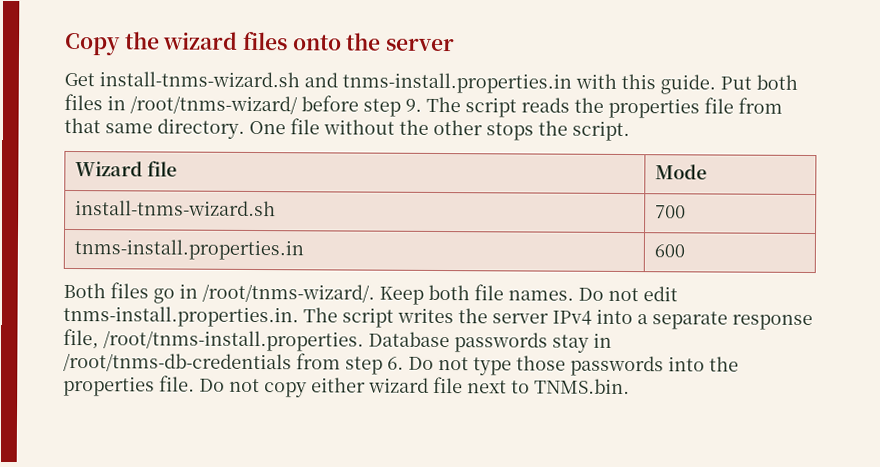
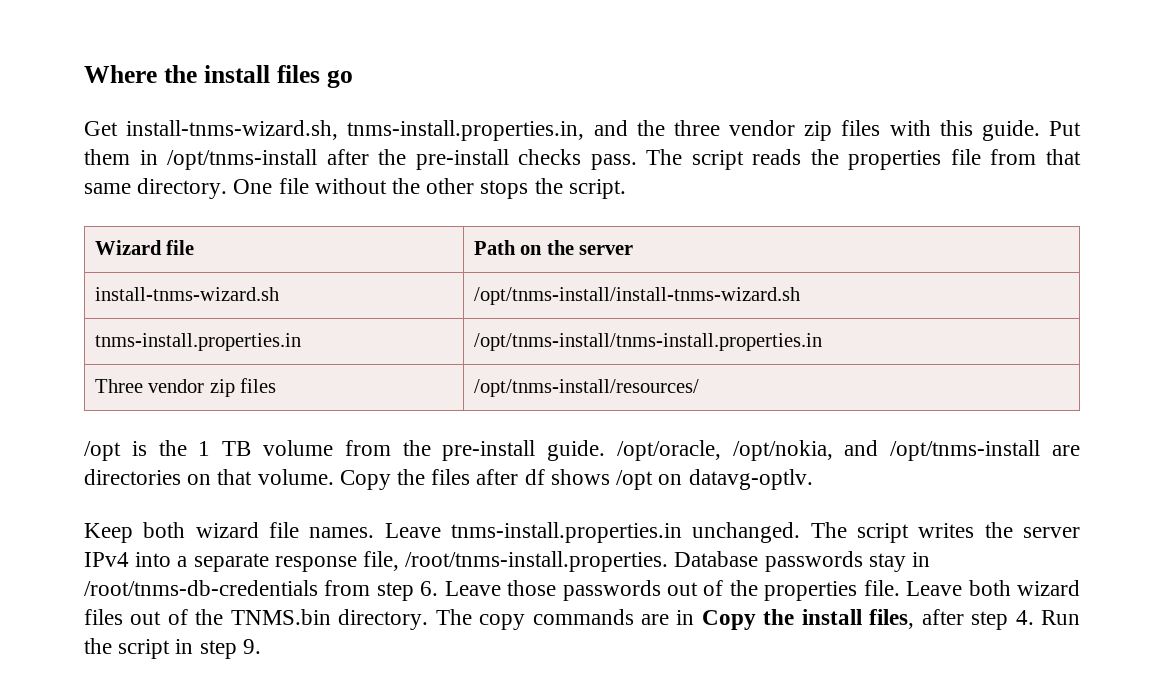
[64,31,456,56] [64,71,798,95] [64,93,422,117] Copy the wizard files onto the server // Get install-tnms-wizard.sh and tnms-install.properties.in with this guide. Put both files in /root/tnms-wizard/ before step 9. -> [84,65,353,88] [84,120,1081,141] [84,149,637,170] Where the install files go // Get install-tnms-wizard.sh, tnms-install.properties.in, and the three vendor zip files with this guide. Put them in /opt/tnms-install after the pre-install checks pass.
[654,164,707,180] Mode -> [473,240,634,255] Path on the server
[654,205,686,219] 700 -> [473,287,800,305] /opt/tnms-install/install-tnms-wizard.sh
[653,244,685,258] [63,282,375,304] 600 // Both files go in /root/tnms-wizard/. -> [473,333,822,351] [94,378,277,397] [473,379,699,397] [84,440,1081,461] [84,469,813,490] /opt/tnms-install/tnms-install.properties.in // Three vendor zip files | /opt/tnms-install/resources/ // /opt is the 1 TB volume from the pre-install guide. /opt/oracle, /opt/nokia, and /opt/tnms-install are directories on that volume. Copy the files after df shows /opt on datavg-optlv. //
(470, 292) none -> [195,522,259,538] wizard
[578,286,678,302] [63,305,299,328] Do not edit tnms-install.properties.in. -> [384,522,801,543] Leave tnms-install.properties.in unchanged.
[408,355,739,377] [63,375,630,398] Do not type those passwords into the properties file. Do not copy either wizard file next to TNMS.bin. -> [444,580,1081,601] [84,609,1080,630] [84,638,261,659] Leave those passwords out of the properties file. Leave both wizard files out of the TNMS.bin directory. The copy commands are in Copy the install files, after step 4. Run the script in step 9.

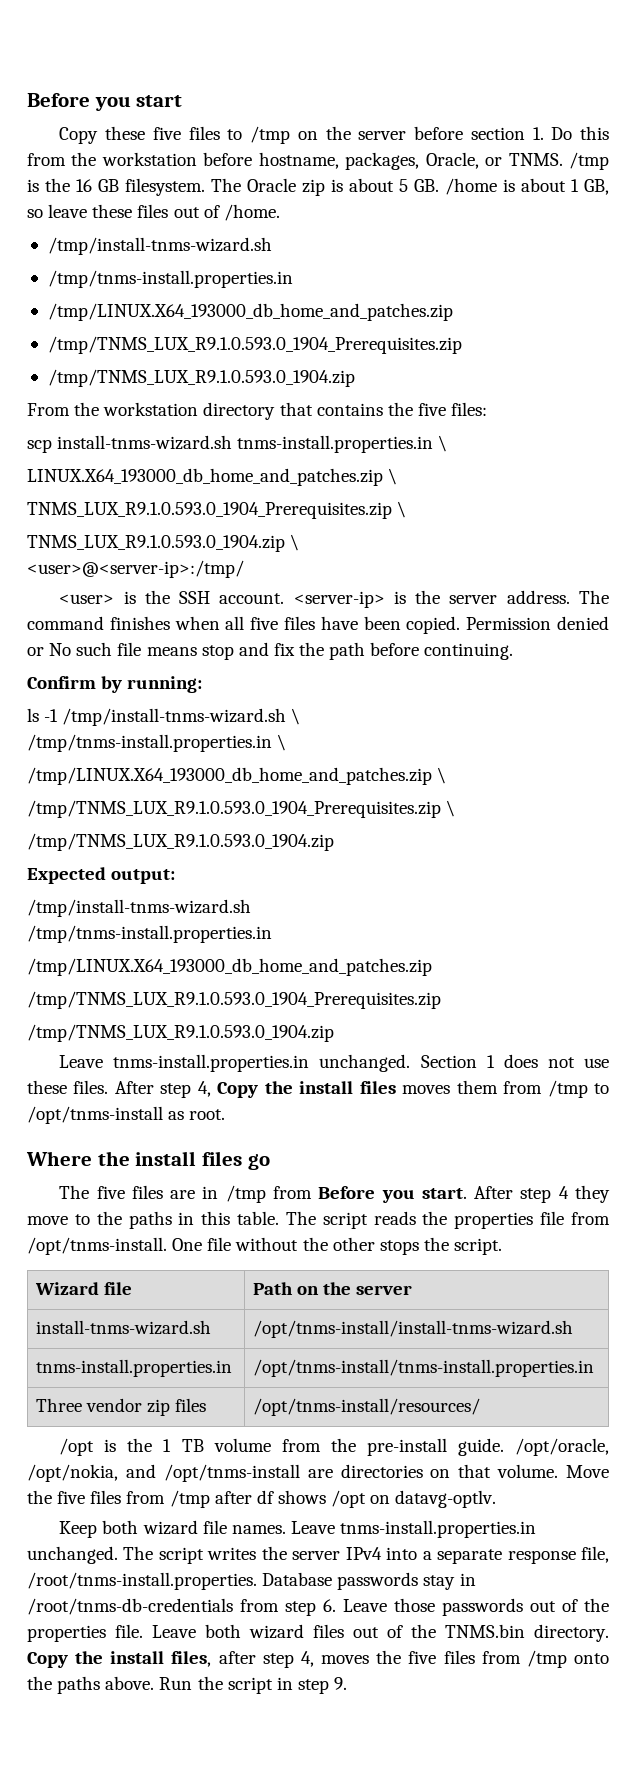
(84, 74) none -> [27,93,183,111] [59,126,609,144] [27,152,610,170] [27,178,609,196] [27,204,280,221] [47,237,272,255] [47,270,293,288] [47,303,453,321] [47,336,462,354] [47,369,355,387] [27,402,488,420] [27,435,448,453] [27,468,398,486] [27,501,407,519] [27,534,300,552] [27,560,244,578] [59,590,609,608] [27,616,609,634] [27,642,514,660] [27,676,203,693] [27,708,301,726] [27,734,287,752] [27,767,447,785] [27,800,456,818] [27,833,334,851] [27,867,176,884] [27,899,251,917] [27,925,272,943] [27,958,432,976] [27,991,441,1009] [27,1024,334,1042] [59,1054,609,1072] [27,1080,609,1098] [27,1106,226,1124] Before you start // Copy these five files to /tmp on the server before section 1. Do this from the workstation before hostname, packages, Oracle, or TNMS. /tmp is the 16 GB filesystem. The Oracle zip is about 5 GB. /home is about 1 GB, so leave these files out of /home. // /tmp/install-tnms-wizard.sh // /tmp/tnms-install.properties.in // /tmp/LINUX.X64_193000_db_home_and_patches.zip // /tmp/TNMS_LUX_R9.1.0.593.0_1904_Prerequisites.zip // /tmp/TNMS_LUX_R9.1.0.593.0_1904.zip // From the workstation directory that contains the five files: // scp install-tnms-wizard.sh tnms-install.properties.in \ // LINUX.X64_193000_db_home_and_patches.zip \ // TNMS_LUX_R9.1.0.593.0_1904_Prerequisites.zip \ // TNMS_LUX_R9.1.0.593.0_1904.zip \ // <user>@<server-ip>:/tmp/ // <user> is the SSH account. <server-ip> is the server address. The command finishes when all five files have been copied. Permission denied or No such file means stop and fix the path before continuing. // Confirm by running: // ls -1 /tmp/install-tnms-wizard.sh \ // /tmp/tnms-install.properties.in \ // /tmp/LINUX.X64_193000_db_home_and_patches.zip \ // /tmp/TNMS_LUX_R9.1.0.593.0_1904_Prerequisites.zip \ // /tmp/TNMS_LUX_R9.1.0.593.0_1904.zip // Expected output: // /tmp/install-tnms-wizard.sh // /tmp/tnms-install.properties.in // /tmp/LINUX.X64_193000_db_home_and_patches.zip // /tmp/TNMS_LUX_R9.1.0.593.0_1904_Prerequisites.zip // /tmp/TNMS_LUX_R9.1.0.593.0_1904.zip // Leave tnms-install.properties.in unchanged. Section 1 does not use these files. After step 4, Copy the install files moves them from /tmp to /opt/tnms-install as root. //
[84,120,1081,141] [84,149,637,170] Get install-tnms-wizard.sh, tnms-install.properties.in, and the three vendor zip files with this guide. Put them in /opt/tnms-install after the pre-install checks pass. -> [59,1185,610,1203] [27,1211,280,1229] The five files are in /tmp from Before you start. After step 4 they move to the paths in this table.
[1045,149,1081,165] [84,178,228,199] that same directory. -> [27,1237,167,1255] /opt/tnms-install.
[339,469,471,490] Copy the files -> [566,1465,609,1478] [27,1490,210,1508] Move the five files from /tmp
[435,609,695,630] The copy commands are in -> (609, 1633) none
[1015,610,1034,625] 4. -> [300,1650,609,1668] [27,1676,155,1694] 4, moves the five files from /tmp onto the paths above.

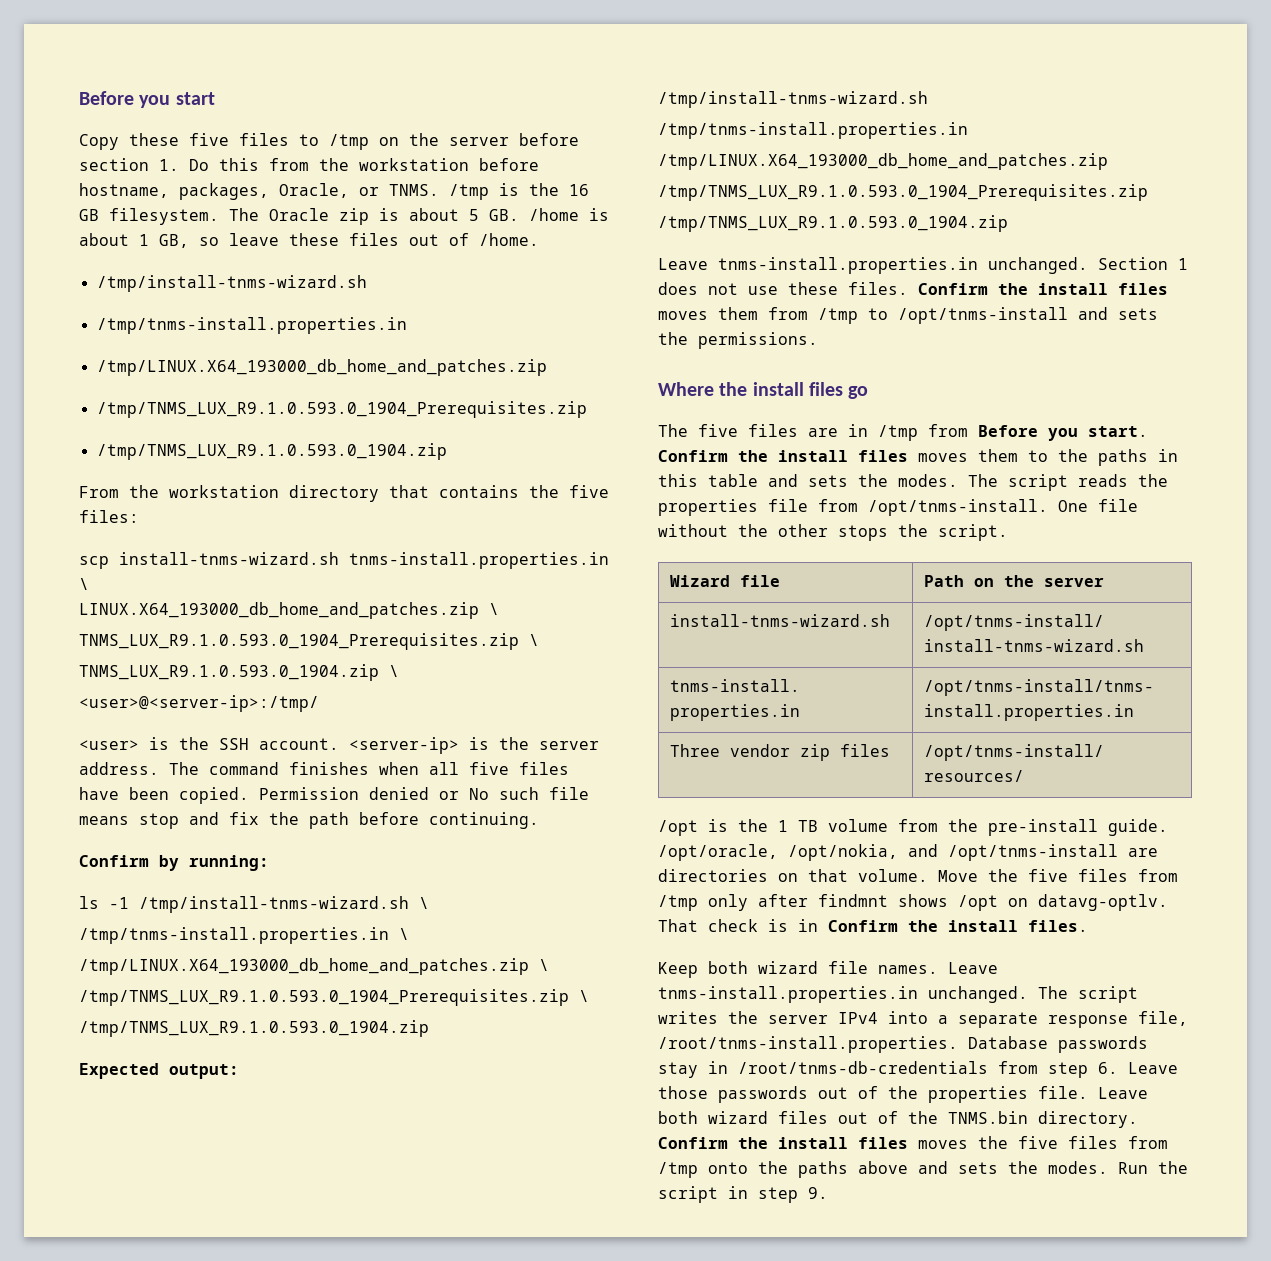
[114,1081,259,1098] After step 4, Copy -> [918,283,988,295] Confirm
[168,1109,226,1120] as root. -> [1078,307,1158,320] [658,332,818,349] and sets the permissions.
[474,1185,610,1203] [27,1216,68,1225] After step 4 they move -> [658,449,1018,462] Confirm the install files moves them
[237,1211,280,1225] table. -> [708,474,958,487] table and sets the modes.
[214,1490,274,1504] after df -> [708,894,888,911] only after findmnt
(497, 1499) none -> [658,919,1088,932] That check is in Confirm the install files.
[27,1651,314,1668] Copy the install files, after step 4, -> [658,1137,908,1149] Confirm the install files
[105,1676,155,1690] above. -> [858,1161,1108,1174] above and sets the modes.

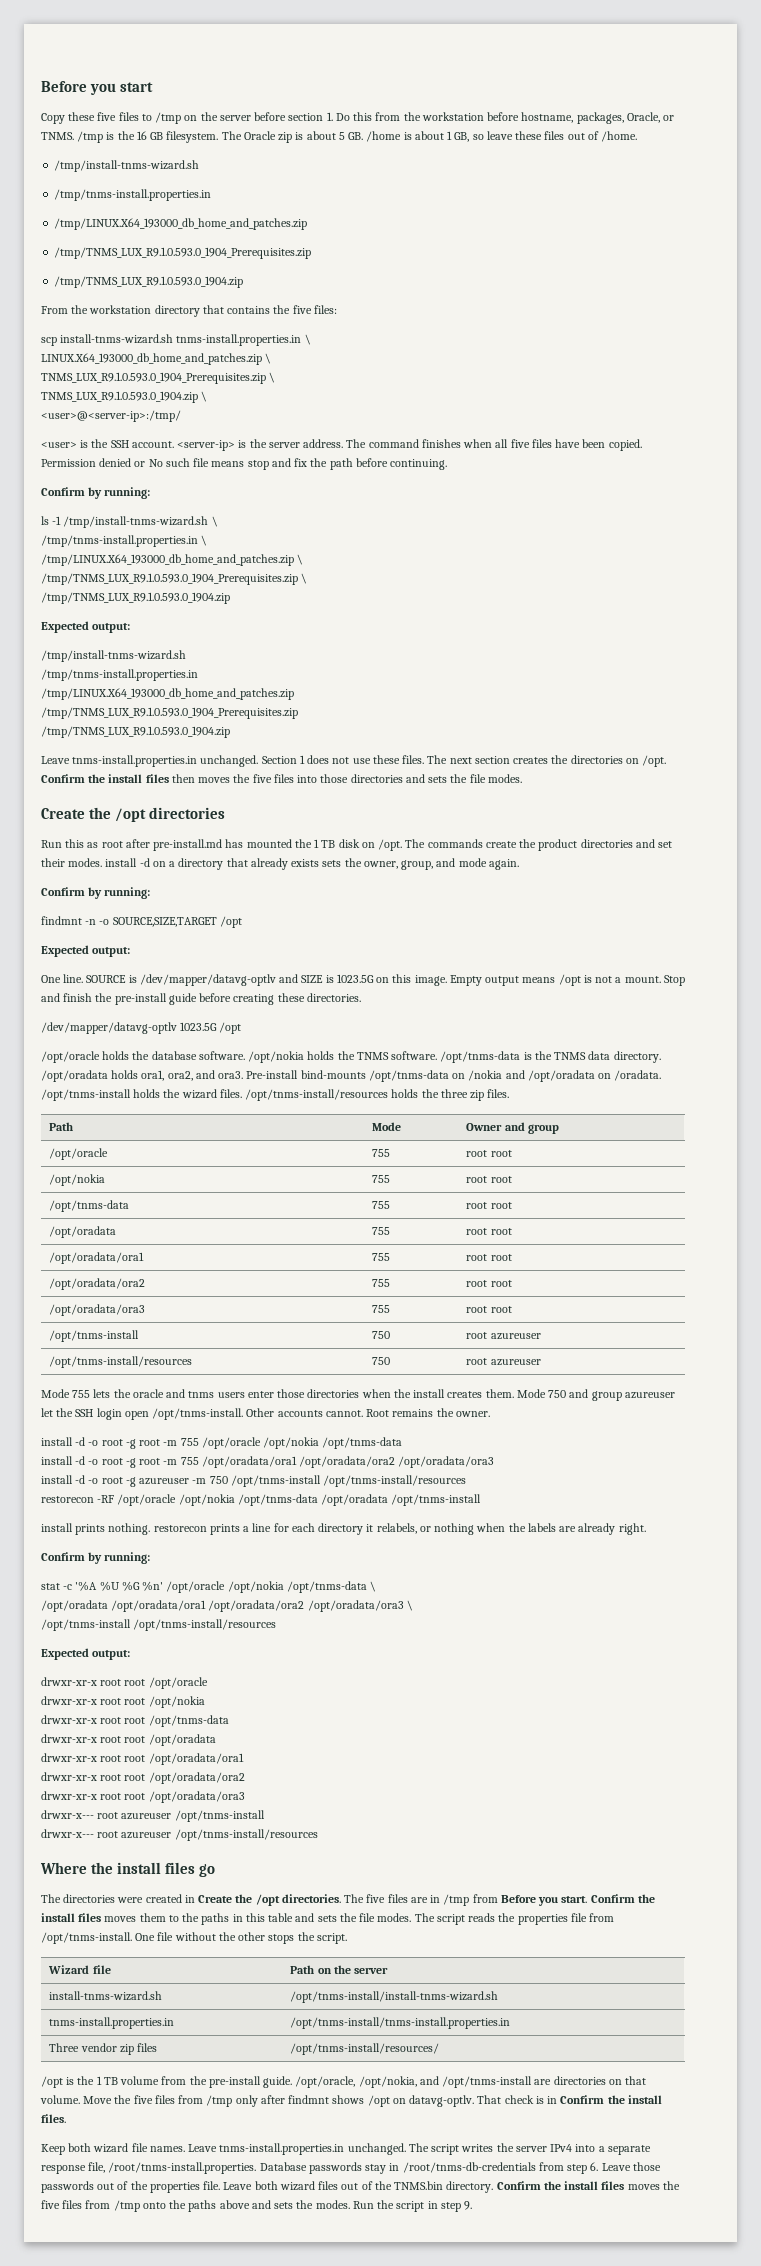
[918,283,1168,295] [658,307,1158,324] [658,332,818,349] Confirm the install files moves them from /tmp to /opt/tnms-install and sets the permissions. -> [427,755,667,767] [41,774,522,783] [41,807,226,822] [41,839,673,851] [41,858,519,870] [41,887,151,899] [41,916,242,928] [41,945,131,957] [41,974,685,986] [41,993,361,1005] [41,1022,242,1034] [41,1051,661,1063] [41,1070,662,1082] [41,1089,510,1101] [49,1122,74,1131] [372,1122,402,1131] [466,1122,559,1134] [49,1148,109,1160] [372,1149,391,1157] [466,1150,512,1157] [49,1174,106,1186] [372,1175,391,1183] [466,1176,512,1183] [49,1200,130,1212] [372,1201,391,1209] [466,1202,512,1209] [49,1226,117,1238] [372,1227,391,1235] [466,1228,512,1235] [49,1252,145,1264] [372,1253,391,1261] [466,1254,512,1261] [49,1278,146,1290] [372,1279,391,1287] [466,1280,512,1287] [49,1304,146,1316] [372,1305,391,1313] [466,1306,512,1313] [49,1330,140,1342] [372,1331,391,1339] [466,1332,541,1340] [49,1356,193,1368] [372,1357,391,1365] [466,1358,541,1366] [41,1389,675,1401] [41,1408,490,1420] [41,1437,403,1449] [41,1456,495,1468] [41,1475,467,1487] [41,1494,482,1506] [41,1523,646,1535] [41,1552,151,1564] [41,1581,377,1593] [41,1600,413,1612] [41,1619,277,1631] [41,1648,131,1660] [41,1677,208,1689] [41,1696,205,1708] [41,1715,229,1727] [41,1734,216,1746] [41,1753,244,1765] [41,1772,245,1784] [41,1791,245,1803] [41,1810,265,1822] [41,1829,318,1841] The next section creates the directories on /opt. Confirm the install files then moves the five files into those directories and sets the file modes. // Create the /opt directories // Run this as root after pre-install.md has mounted the 1 TB disk on /opt. The commands create the product directories and set their modes. install -d on a directory that already exists sets the owner, group, and mode again. // Confirm by running: // findmnt -n -o SOURCE,SIZE,TARGET /opt // Expected output: // One line. SOURCE is /dev/mapper/datavg-optlv and SIZE is 1023.5G on this image. Empty output means /opt is not a mount. Stop and finish the pre-install guide before creating these directories. // /dev/mapper/datavg-optlv 1023.5G /opt // /opt/oracle holds the database software. /opt/nokia holds the TNMS software. /opt/tnms-data is the TNMS data directory. /opt/oradata holds ora1, ora2, and ora3. Pre-install bind-mounts /opt/tnms-data on /nokia and /opt/oradata on /oradata. /opt/tnms-install holds the wizard files. /opt/tnms-install/resources holds the three zip files. // Path | Mode | Owner and group // /opt/oracle | 755 | root root // /opt/nokia | 755 | root root // /opt/tnms-data | 755 | root root // /opt/oradata | 755 | root root // /opt/oradata/ora1 | 755 | root root // /opt/oradata/ora2 | 755 | root root // /opt/oradata/ora3 | 755 | root root // /opt/tnms-install | 750 | root azureuser // /opt/tnms-install/resources | 750 | root azureuser // Mode 755 lets the oracle and tnms users enter those directories when the install creates them. Mode 750 and group azureuser let the SSH login open /opt/tnms-install. Other accounts cannot. Root remains the owner. // install -d -o root -g root -m 755 /opt/oracle /opt/nokia /opt/tnms-data // install -d -o root -g root -m 755 /opt/oradata/ora1 /opt/oradata/ora2 /opt/oradata/ora3 // install -d -o root -g azureuser -m 750 /opt/tnms-install /opt/tnms-install/resources // restorecon -RF /opt/oracle /opt/nokia /opt/tnms-data /opt/oradata /opt/tnms-install // install prints nothing. restorecon prints a line for each directory it relabels, or nothing when the labels are already right. // Confirm by running: // stat -c '%A %U %G %n' /opt/oracle /opt/nokia /opt/tnms-data \ // /opt/oradata /opt/oradata/ora1 /opt/oradata/ora2 /opt/oradata/ora3 \ // /opt/tnms-install /opt/tnms-install/resources // Expected output: // drwxr-xr-x root root /opt/oracle // drwxr-xr-x root root /opt/nokia // drwxr-xr-x root root /opt/tnms-data // drwxr-xr-x root root /opt/oradata // drwxr-xr-x root root /opt/oradata/ora1 // drwxr-xr-x root root /opt/oradata/ora2 // drwxr-xr-x root root /opt/oradata/ora3 // drwxr-x--- root azureuser /opt/tnms-install // drwxr-x--- root azureuser /opt/tnms-install/resources
(688, 430) none -> [63,1894,365,1906] directories were created in Create the /opt directories. The
(888, 480) none -> [359,1913,376,1922] file

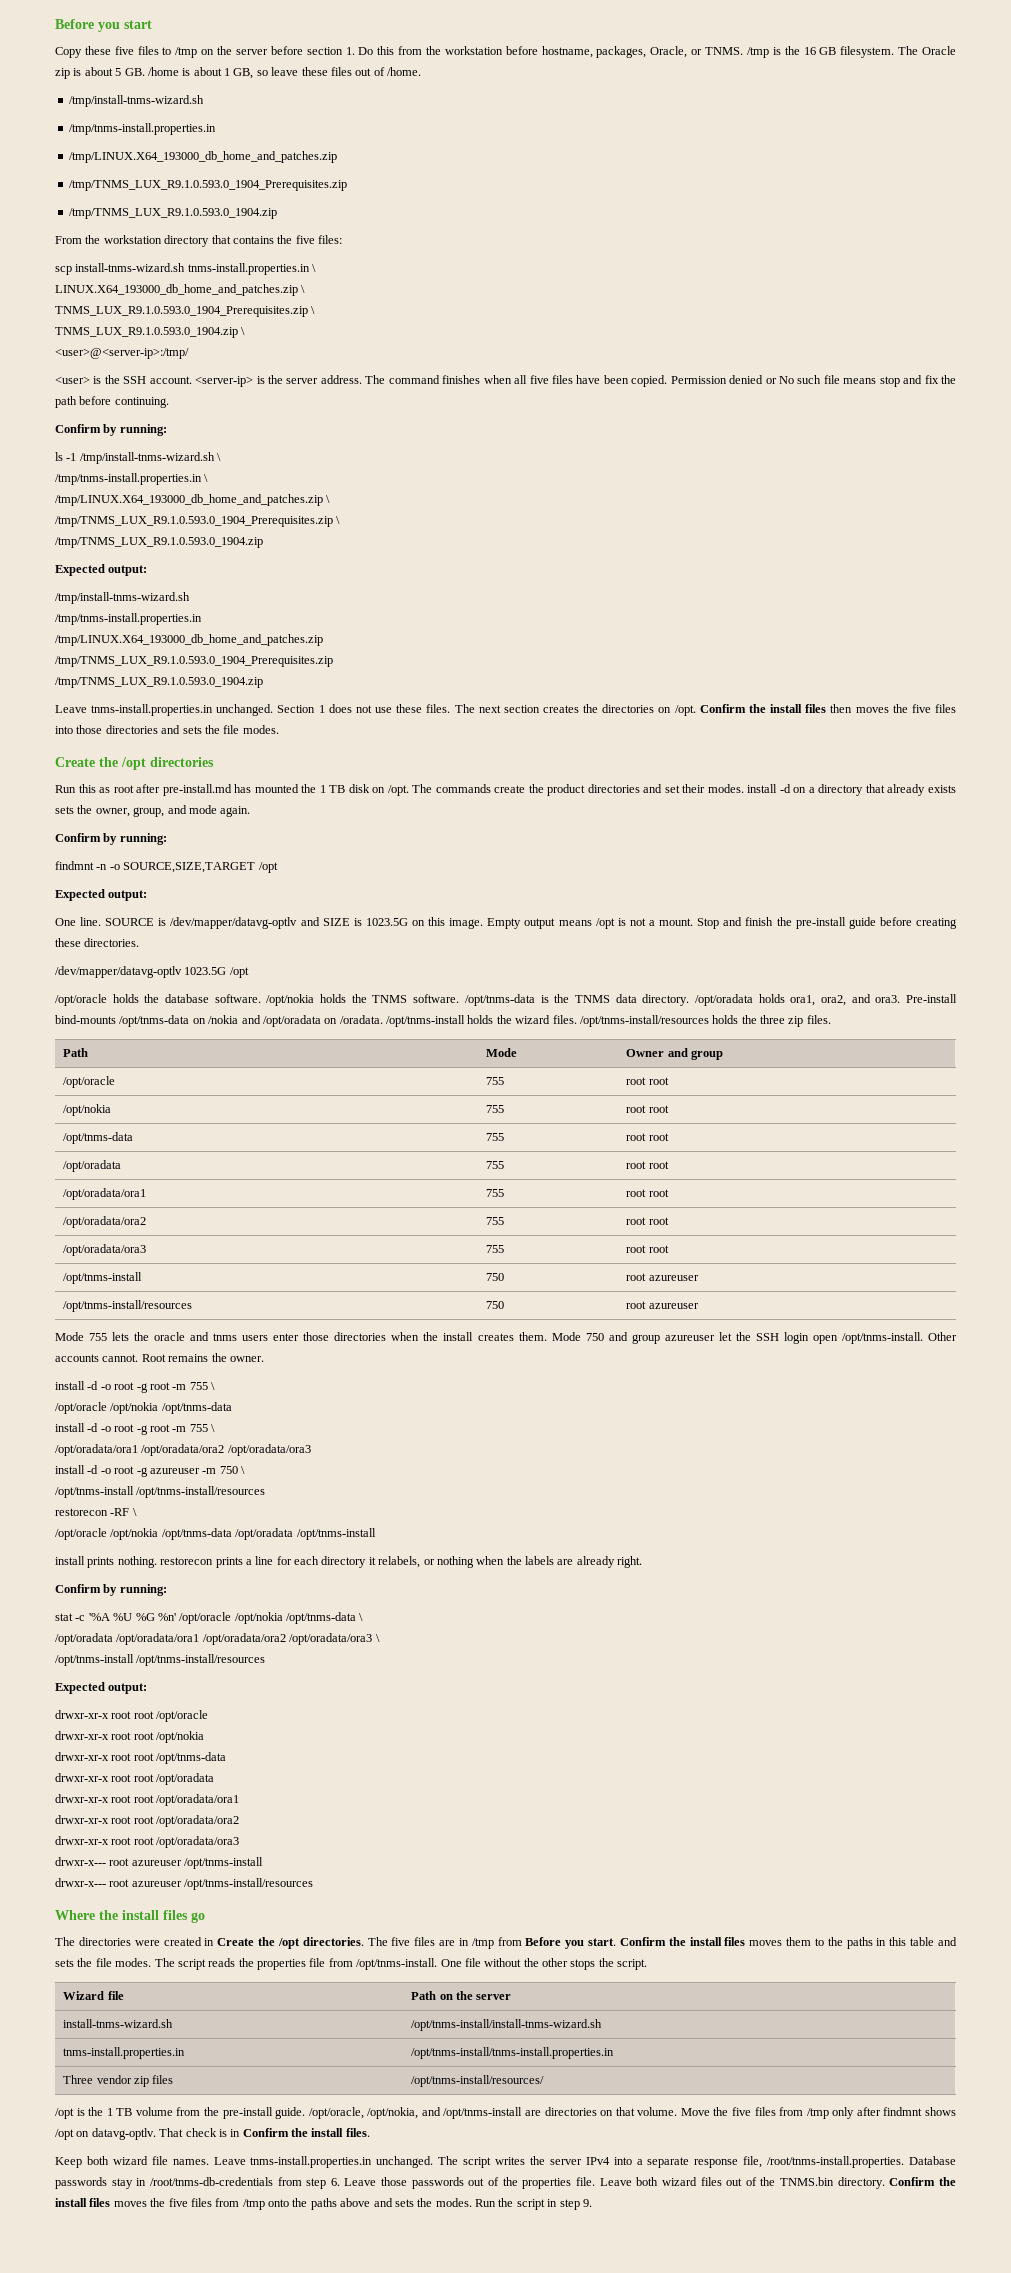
(199, 1442) none -> [211,1382,215,1390] \ //
(199, 1461) none -> [211,1424,215,1432] \ //
(228, 1480) none -> [241,1466,245,1474] \ //
(115, 1499) none -> [132,1508,137,1516] \ //

